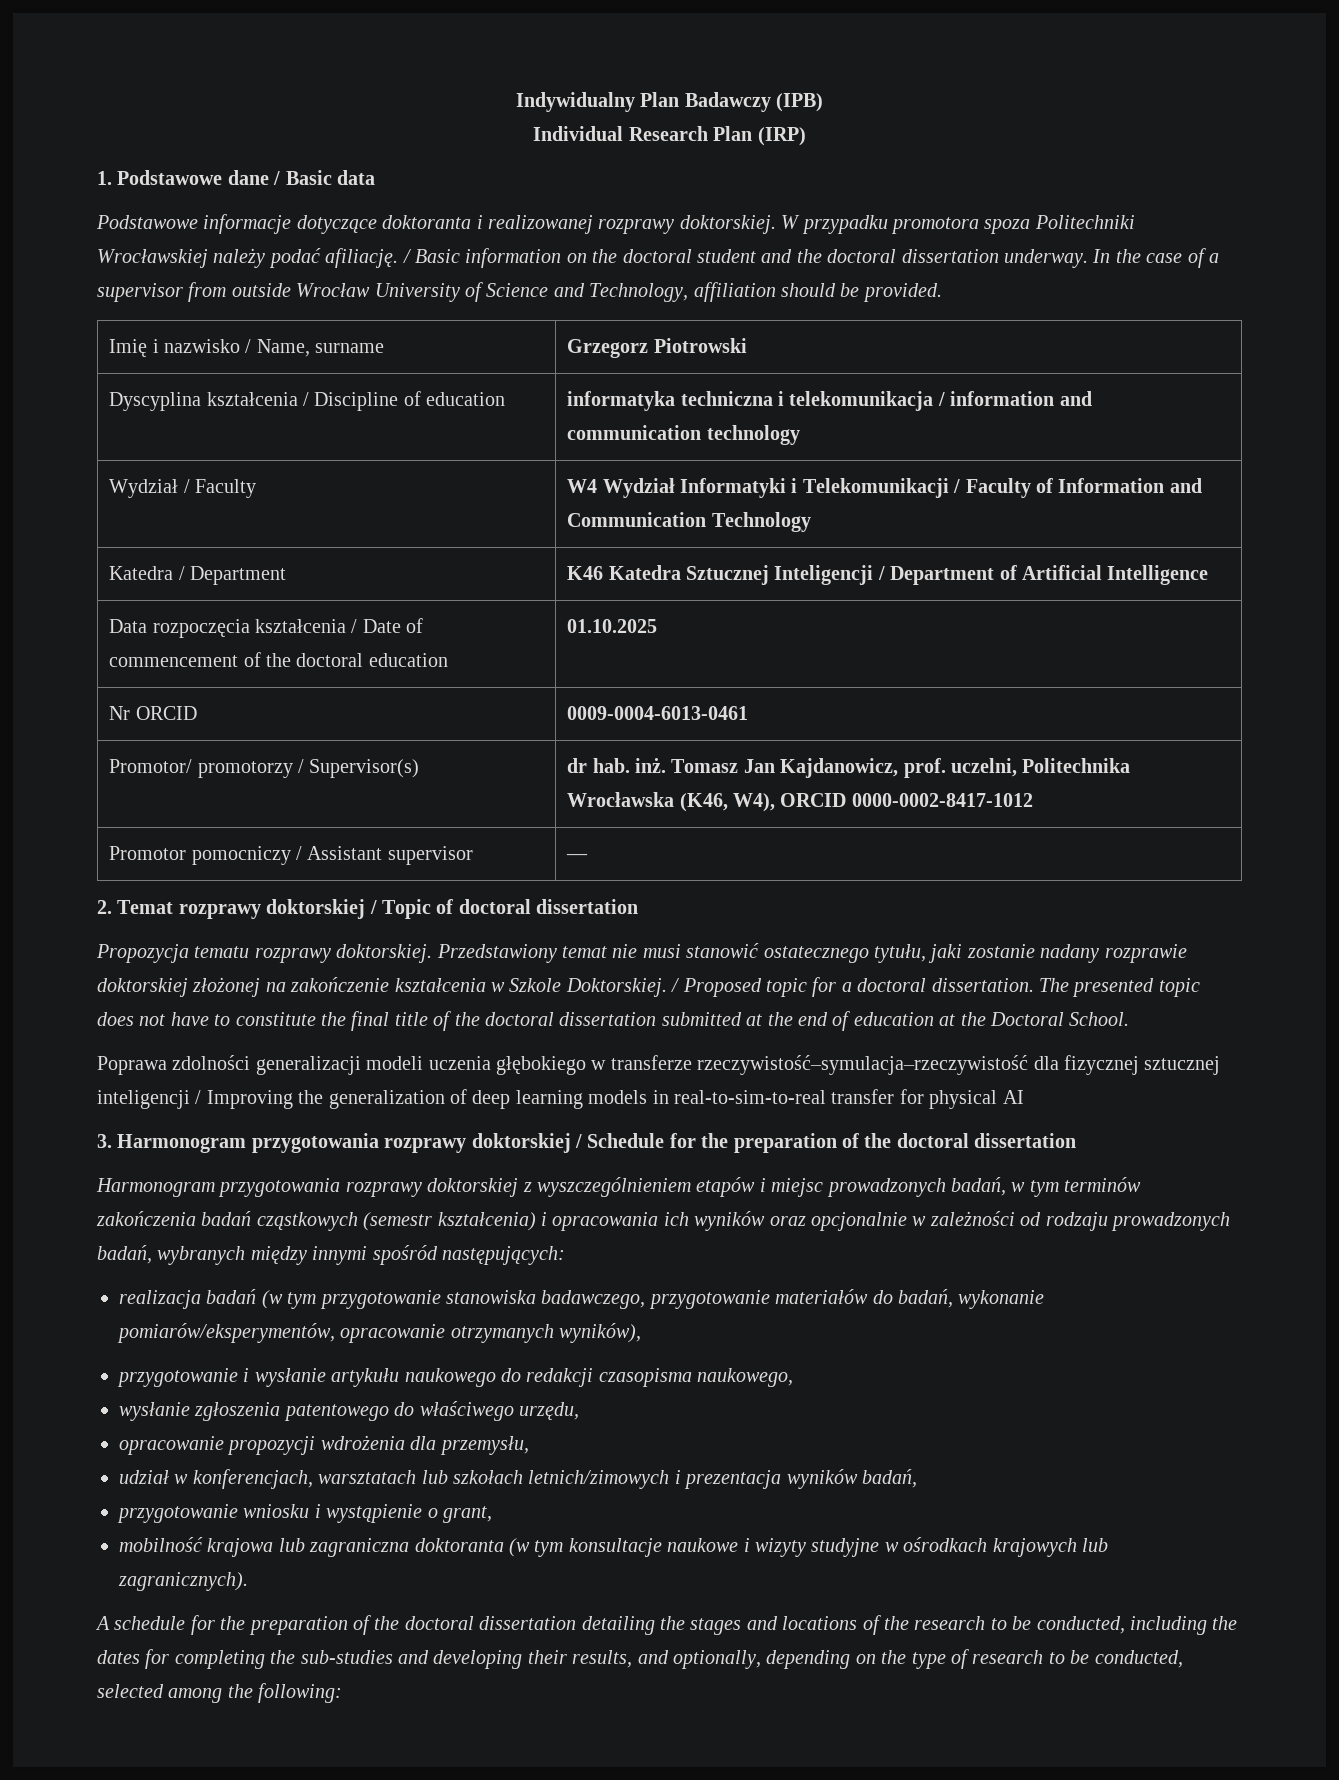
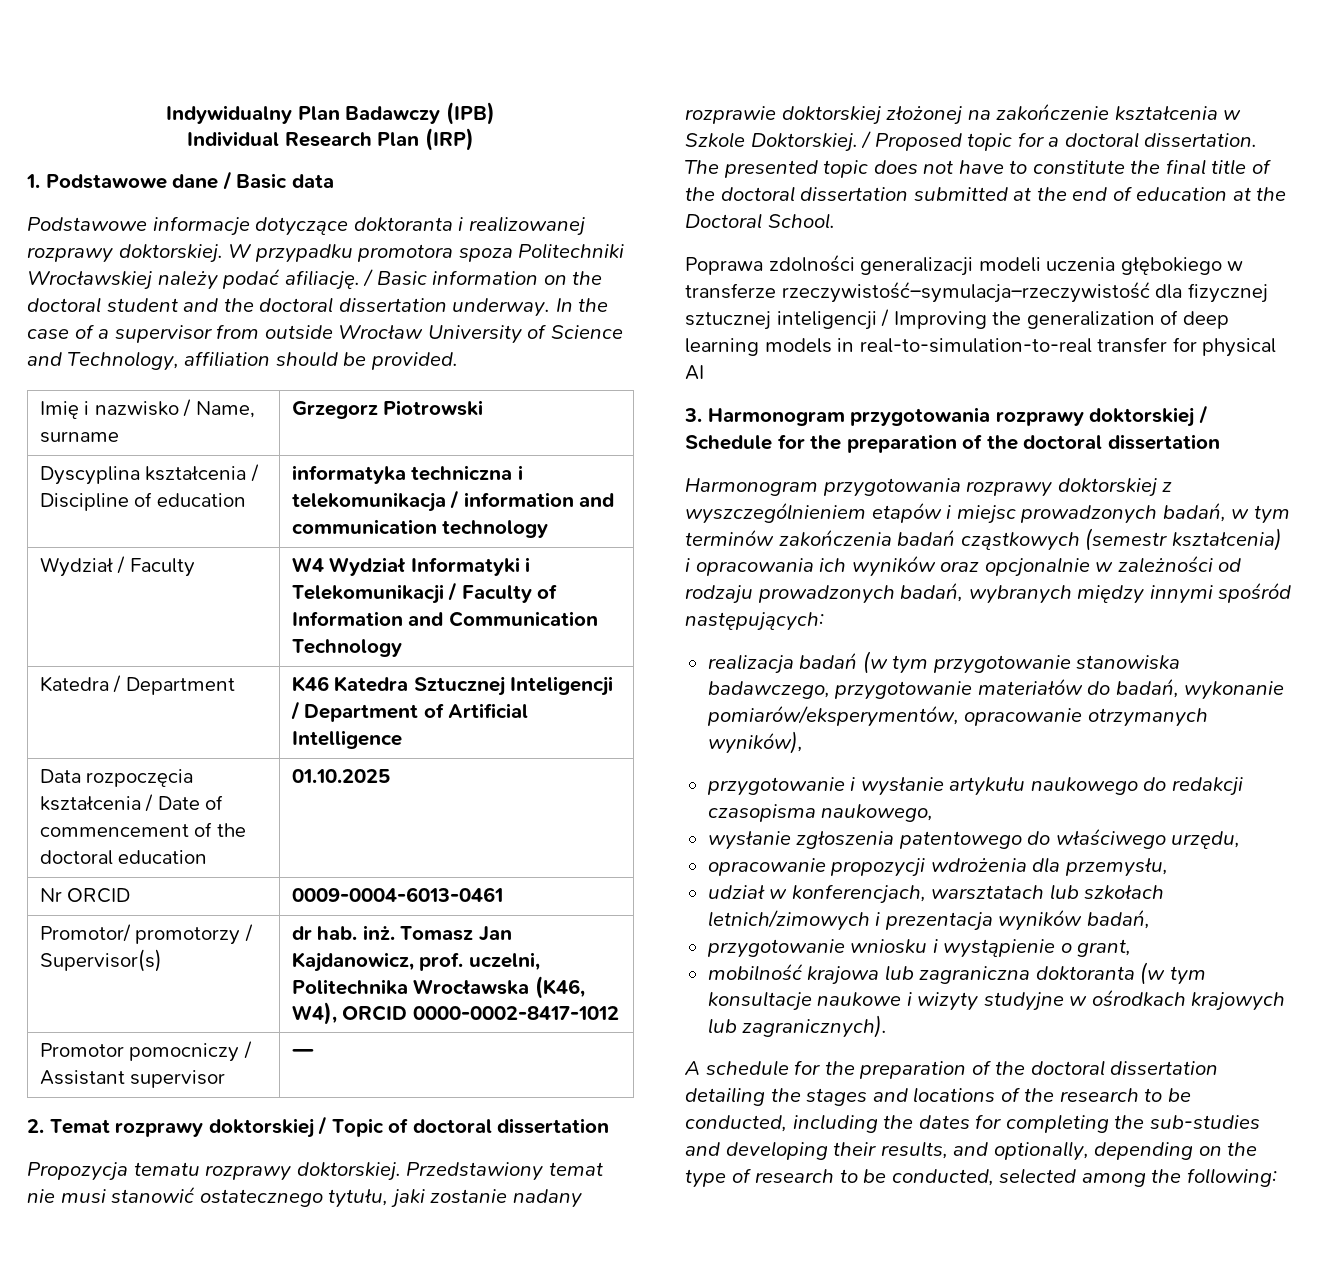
[673,1090,826,1104] real-to-sim-to-real -> [859,338,1092,353] real-to-simulation-to-real

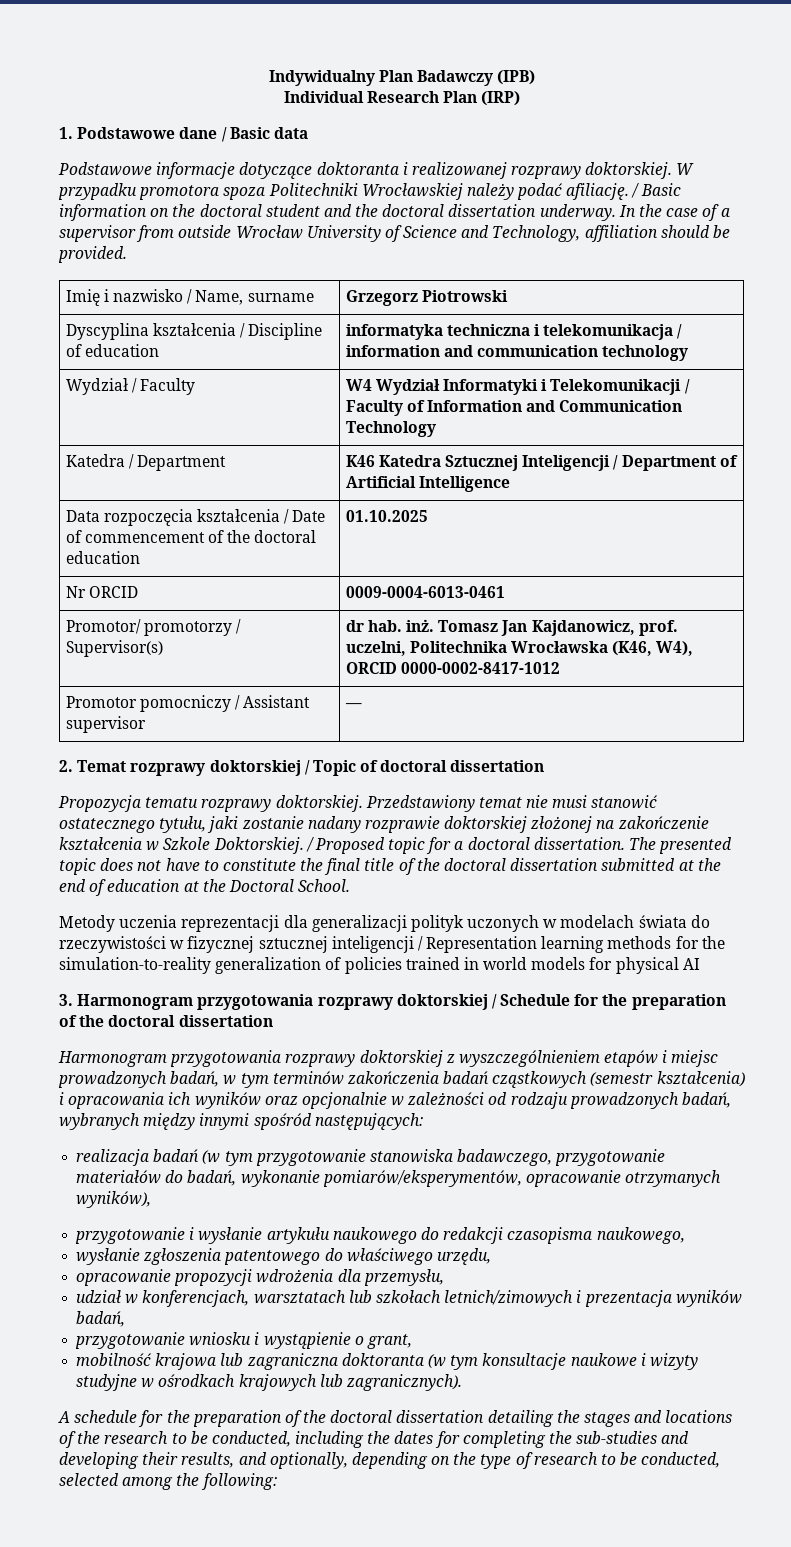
[685,254,1244,276] [685,281,1268,303] [685,309,1229,330] [685,337,1168,356] Poprawa zdolności generalizacji modeli uczenia głębokiego w transferze rzeczywistość–symulacja–rzeczywistość dla fizycznej sztucznej inteligencji / Improving the generalization of deep learning models in real-to-simulation-to-real transfer -> [59,915,710,932] [59,936,725,953] [59,957,586,974] Metody uczenia reprezentacji dla generalizacji polityk uczonych w modelach świata do rzeczywistości w fizycznej sztucznej inteligencji / Representation learning methods for the simulation-to-reality generalization of policies trained in world models

